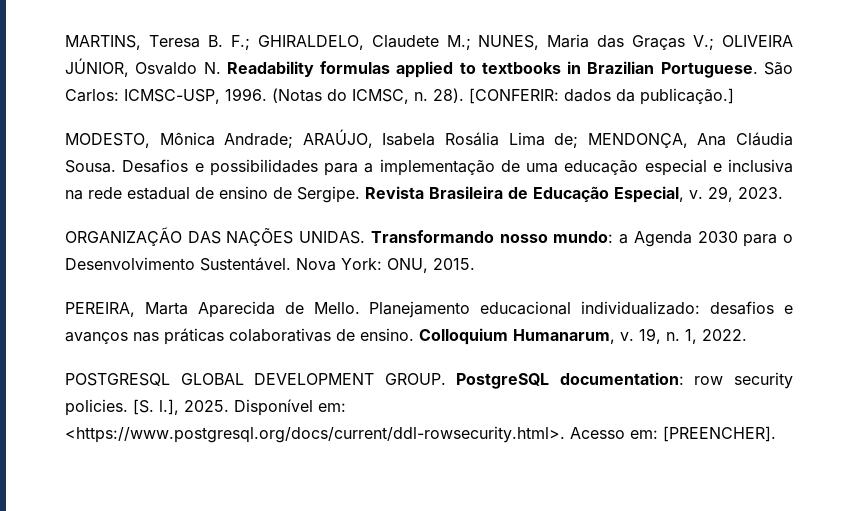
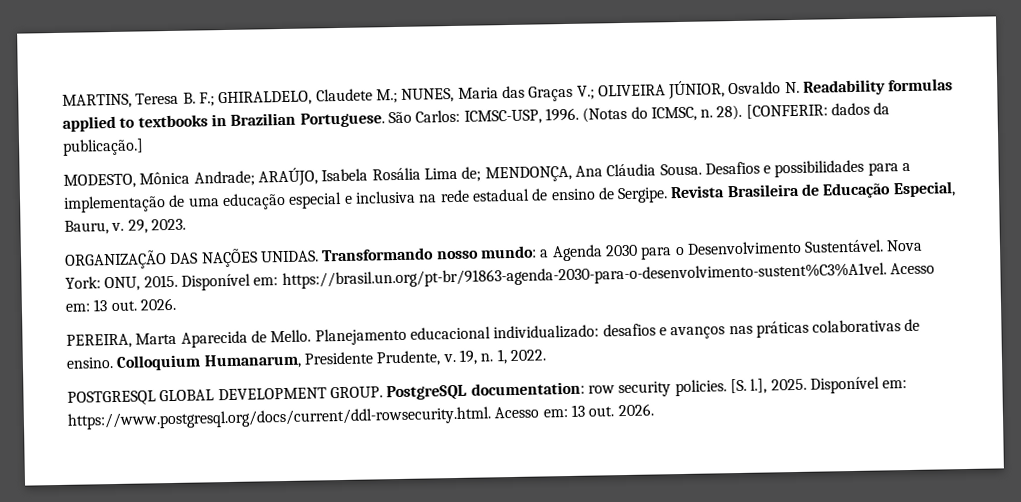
(684, 194) none -> [64,220,109,235] Bauru,
(475, 264) none -> [180,262,935,291] [65,297,176,312] Disponível em: https://brasil.un.org/pt-br/91863-agenda-2030-para-o-desenvolvimento-sustent%C3%A1vel. Acesso em: 13 out. 2026.
(615, 336) none -> [303,350,442,367] Presidente Prudente,
[65,426,776,443] <https://www.postgresql.org/docs/current/ddl-rowsecurity.html>. Acesso em: [PREENCHER]. -> [67,403,654,430] https://www.postgresql.org/docs/current/ddl-rowsecurity.html. Acesso em: 13 out. 2026.

